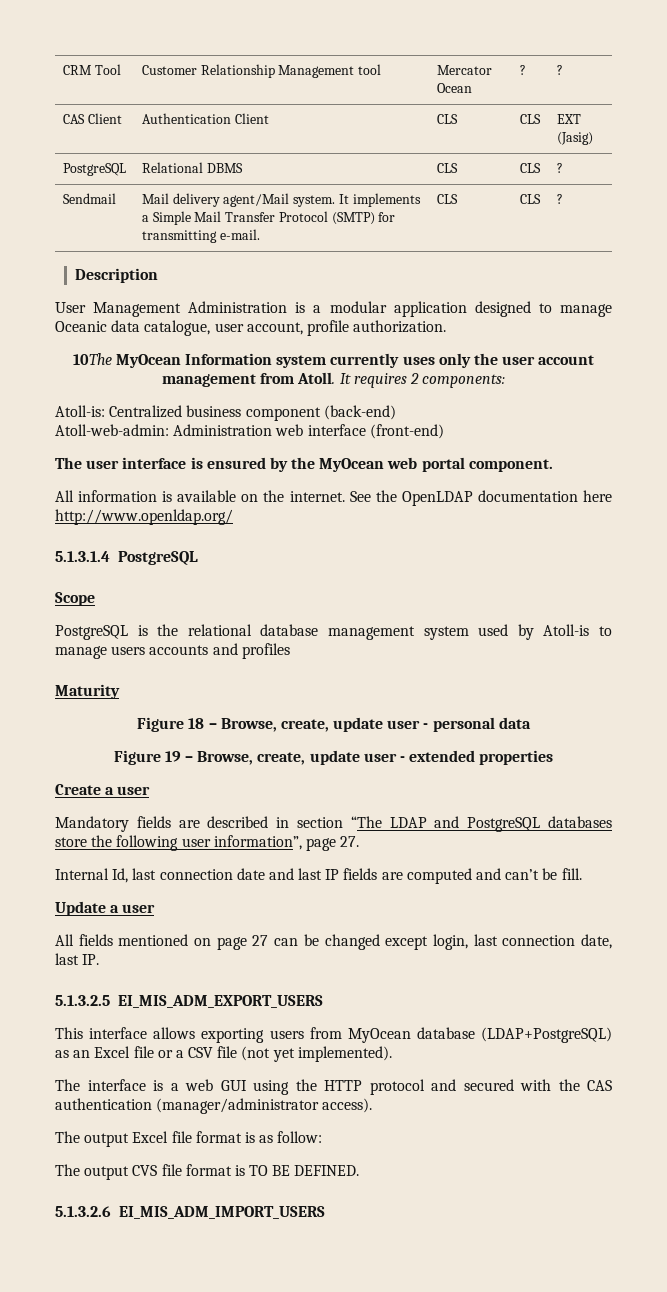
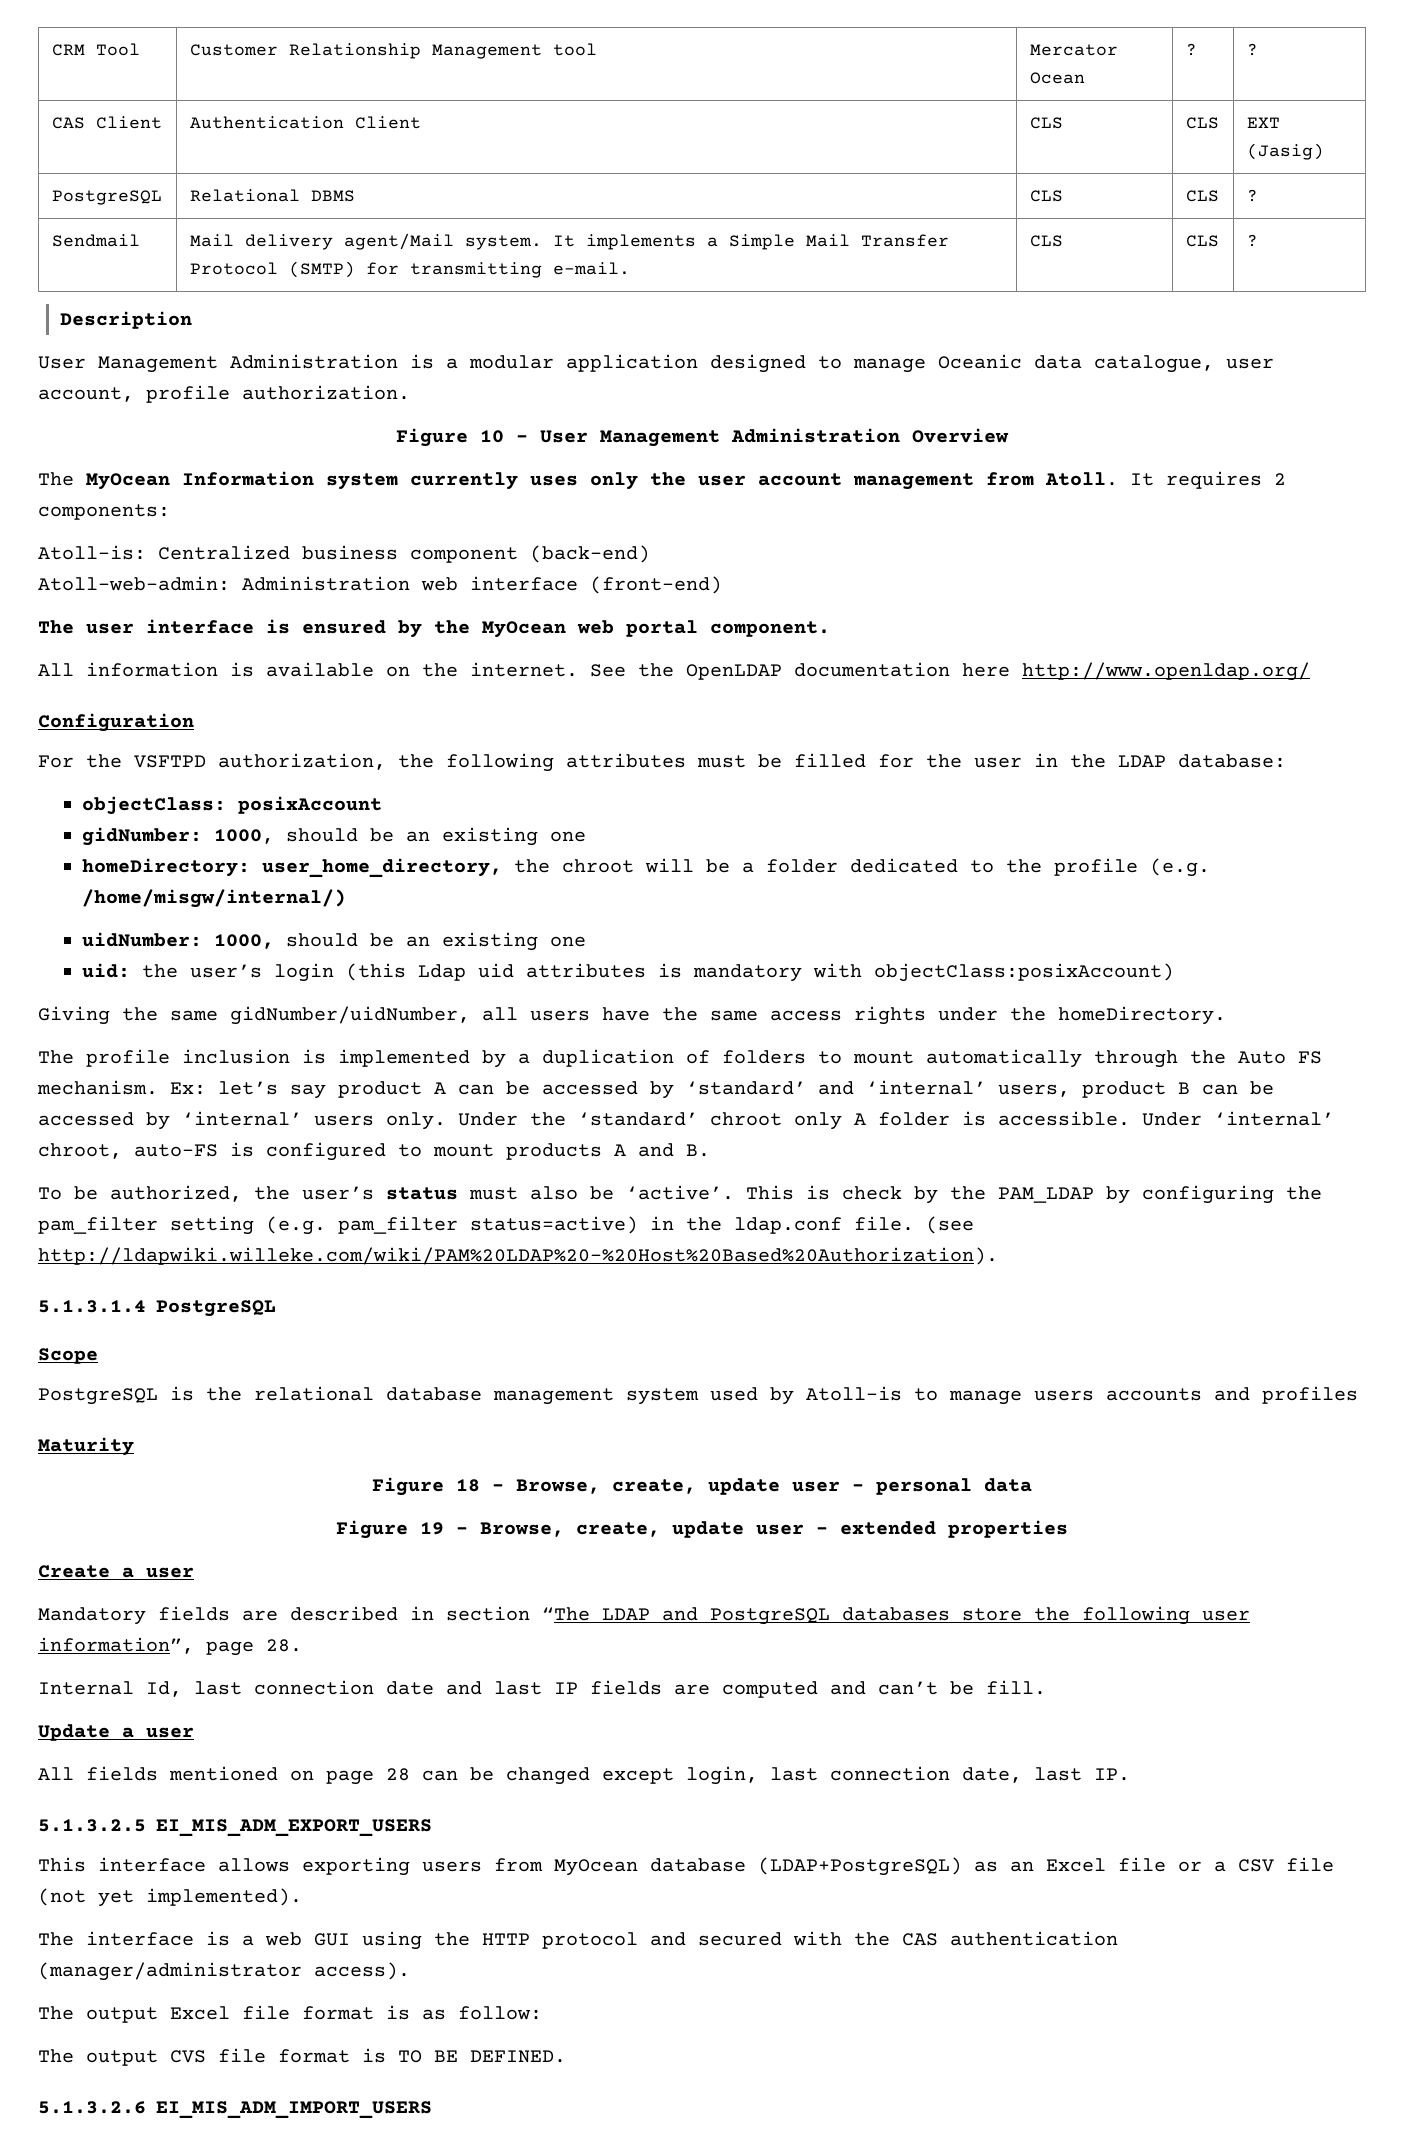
[72,353,112,365] 10The -> [396,428,1009,447] [38,472,74,486] Figure 10 - User Management Administration Overview // The
(233, 517) none -> [38,713,194,732] [38,753,1286,772] [82,796,383,815] [82,827,587,846] [82,858,1211,878] [82,889,347,908] [82,932,587,951] [82,963,1175,982] [38,1006,1226,1025] [38,1049,1322,1068] [37,1080,1274,1099] [38,1111,1334,1130] [38,1142,710,1161] [38,1185,1322,1204] [38,1216,974,1235] [38,1247,998,1265] // Configuration // For the VSFTPD authorization, the following attributes must be filled for the user in the LDAP database: // objectClass: posixAccount // gidNumber: 1000, should be an existing one // homeDirectory: user_home_directory, the chroot will be a folder dedicated to the profile (e.g. /home/misgw/internal/) // uidNumber: 1000, should be an existing one // uid: the user’s login (this Ldap uid attributes is mandatory with objectClass:posixAccount) // Giving the same gidNumber/uidNumber, all users have the same access rights under the homeDirectory. // The profile inclusion is implemented by a duplication of folders to mount automatically through the Auto FS mechanism. Ex: let’s say product A can be accessed by ‘standard’ and ‘internal’ users, product B can be accessed by ‘internal’ users only. Under the ‘standard’ chroot only A folder is accessible. Under ‘internal’ chroot, auto-FS is configured to mount products A and B. // To be authorized, the user’s status must also be ‘active’. This is check by the PAM_LDAP by configuring the pam_filter setting (e.g. pam_filter status=active) in the ldap.conf file. (see http://ldapwiki.willeke.com/wiki/PAM%20LDAP%20-%20Host%20Based%20Authorization).
[340,836,360,847] 27. -> [266,1639,302,1652] 28.
[252,935,269,946] 27 -> [386,1768,410,1781] 28

